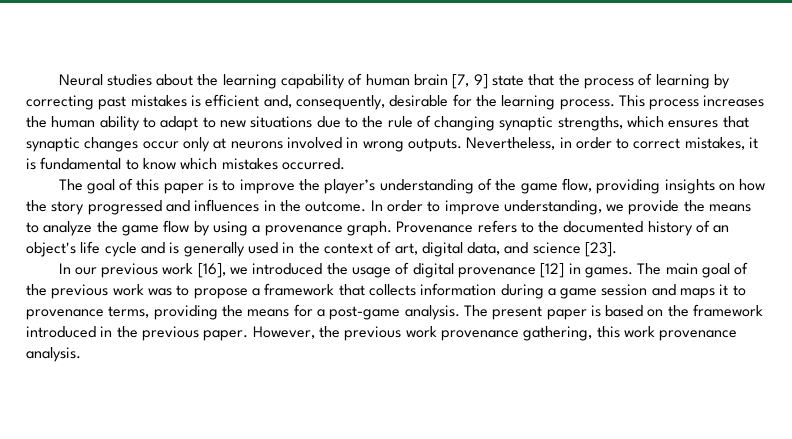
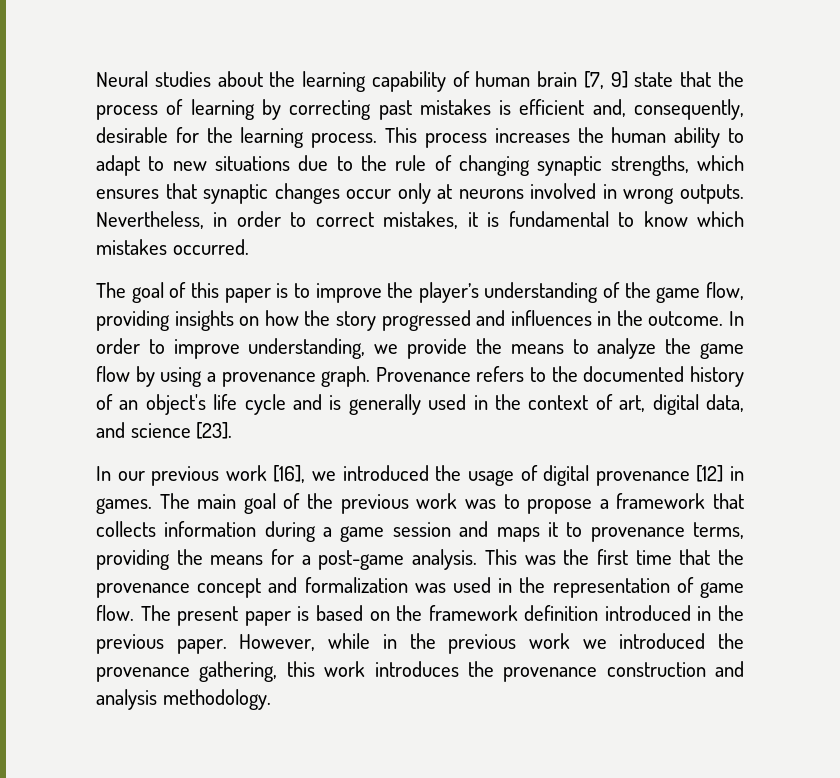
(460, 312) none -> [484,549,745,565] [96,577,744,598] [96,605,134,621] This was the first time that the provenance concept and formalization was used in the representation of game flow.
(764, 310) none -> [524,605,599,621] definition
[318,326,437,341] the previous work -> [328,633,745,654] while in the previous work we introduced the
[659,330,738,341] [26,347,81,362] provenance analysis. -> [374,661,744,682] [96,689,271,710] introduces the provenance construction and analysis methodology.

